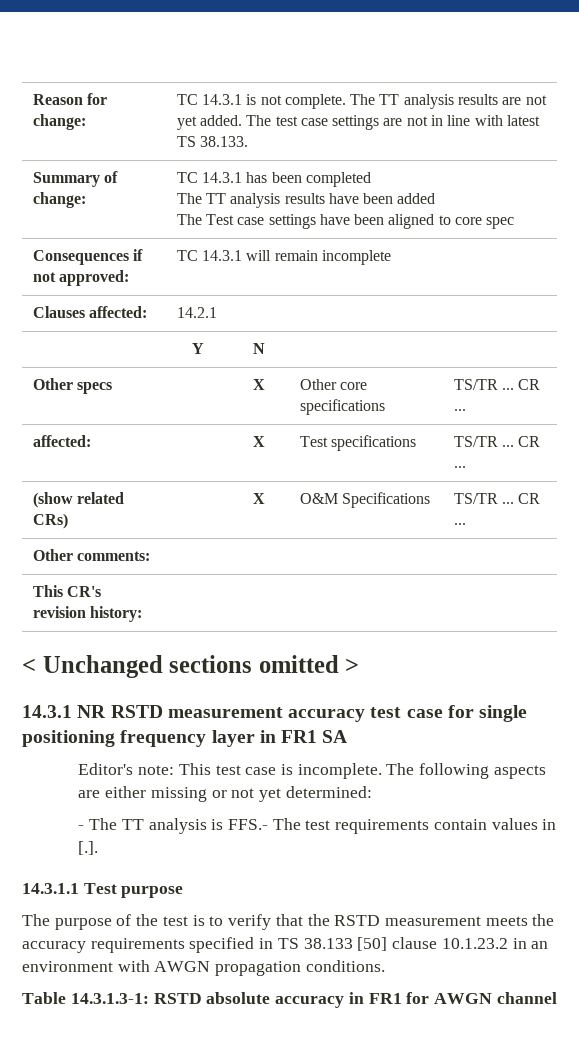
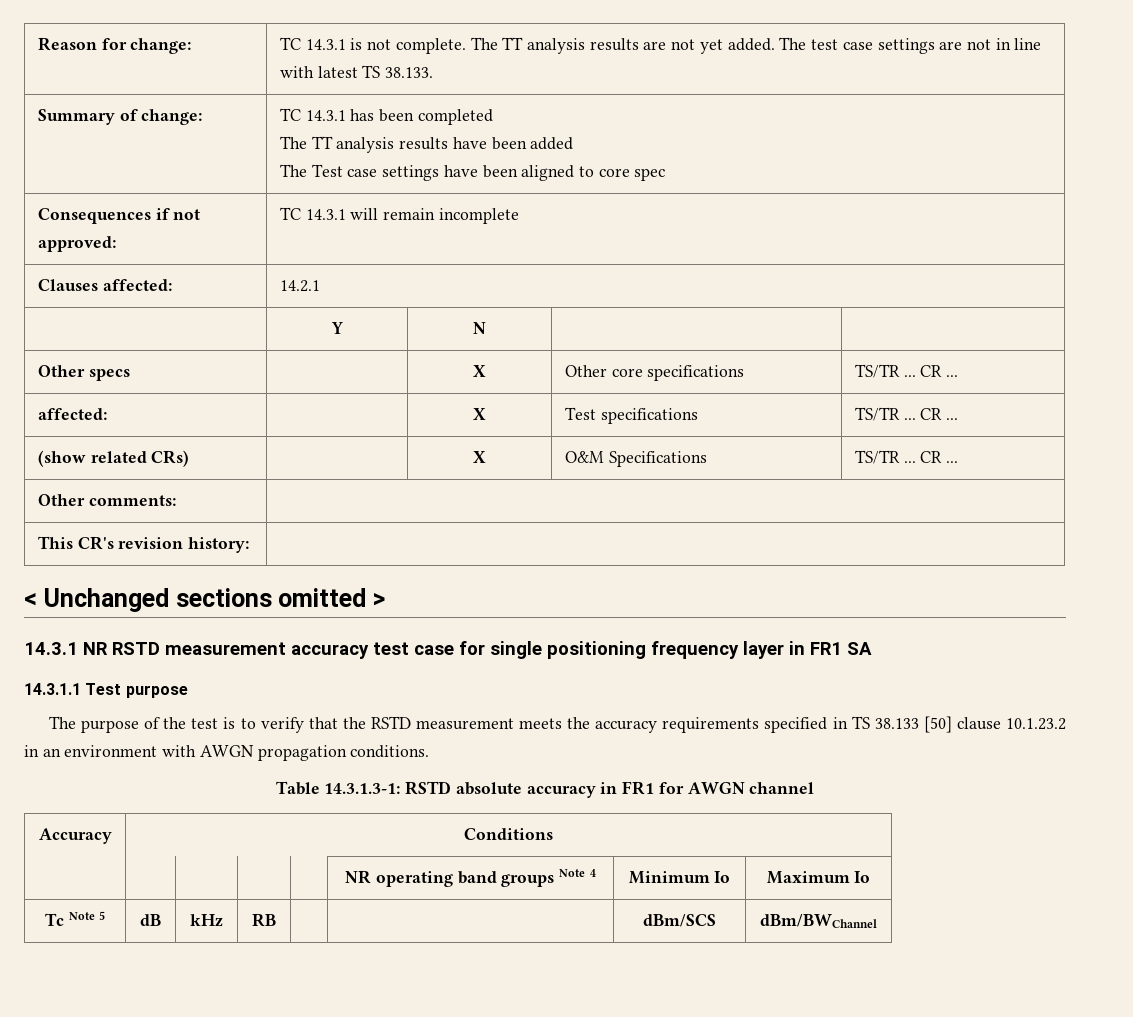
[78,763,546,779] [78,786,372,802] [78,818,557,834] [78,841,99,855] // Editor's note: This test case is incomplete. The following aspects are either missing or not yet determined: // - The TT analysis is FFS.- The test requirements contain values in [.]. -> (872, 648) none
(557, 998) none -> [38,828,112,844] [464,828,553,840] [345,869,596,887] [628,871,731,884] [766,871,871,884] [44,911,106,926] [140,914,161,926] [190,914,223,927] [252,913,276,927] [643,914,716,927] [760,914,877,928] // Accuracy | Conditions // | | | | | NR operating band groups Note 4 | Minimum Io | Maximum Io // Tc Note 5 | dB | kHz | RB | | | dBm/SCS | dBm/BWChannel

